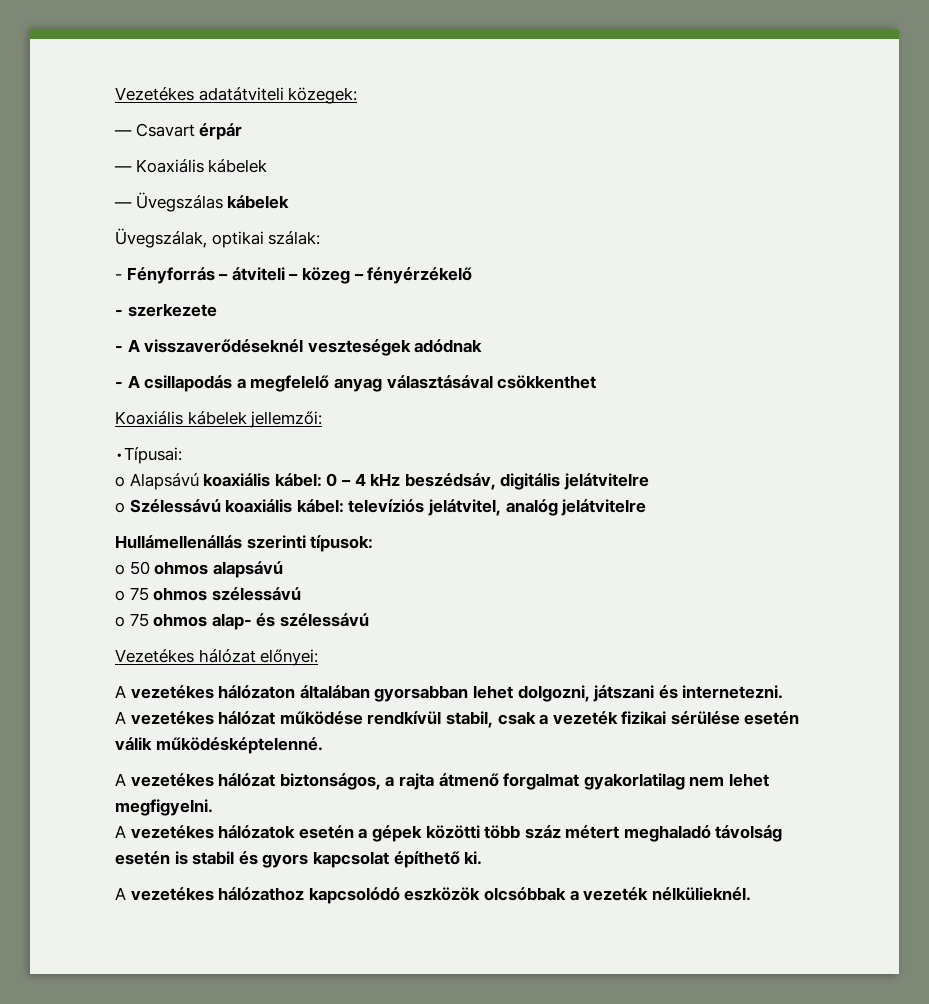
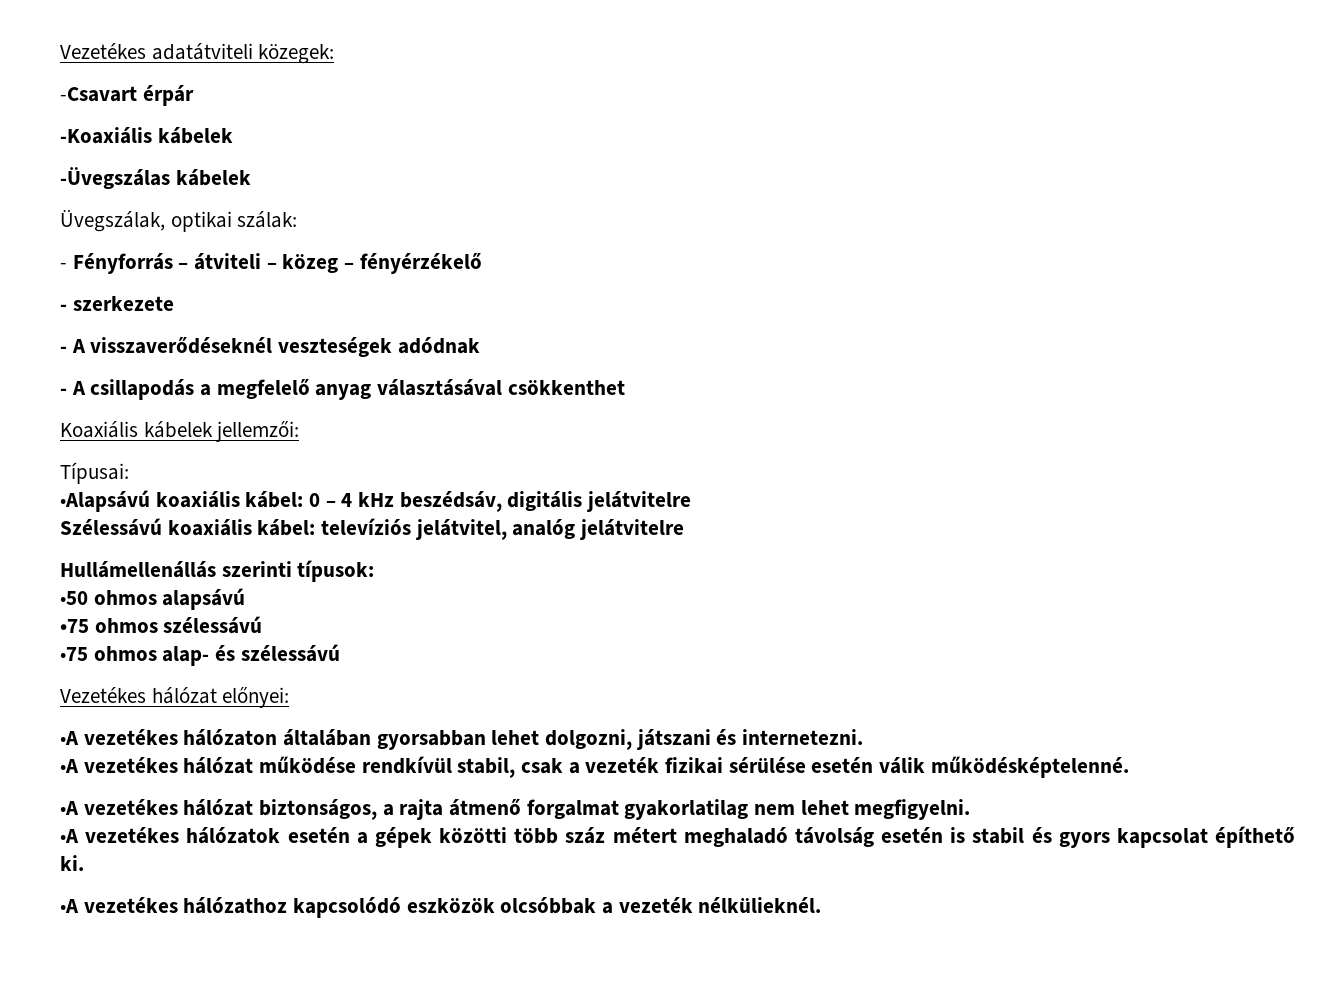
[114,123,195,137] — Csavart -> [60,86,137,102] -Csavart
[114,159,268,173] [114,192,223,212] — Koaxiális kábelek // — Üvegszálas -> [60,127,233,144] [60,167,170,189] -Koaxiális kábelek // -Üvegszálas
[115,447,182,464] [115,473,199,490] •Típusai: // o Alapsávú -> [60,462,129,484] [60,490,150,512] Típusai: // •Alapsávú
[115,502,125,513] o -> (692, 501) none
[115,561,150,575] o 50 -> [60,591,88,605] •50
[115,587,149,601] o 75 -> [60,619,89,633] •75
[115,613,149,627] o 75 -> [60,647,88,661] •75
[115,685,126,698] A -> [60,731,79,745] •A
[115,711,126,724] A -> [60,759,79,773] •A
[115,773,126,786] A -> [60,801,79,815] •A
[115,825,126,838] A -> [60,829,79,843] •A
[115,887,126,900] A -> [60,899,79,913] •A

